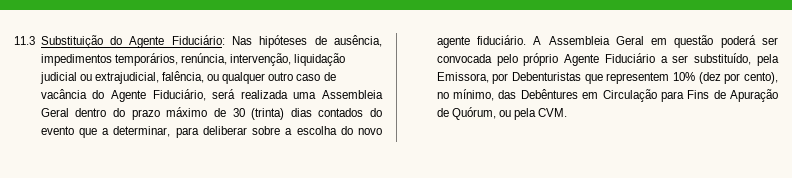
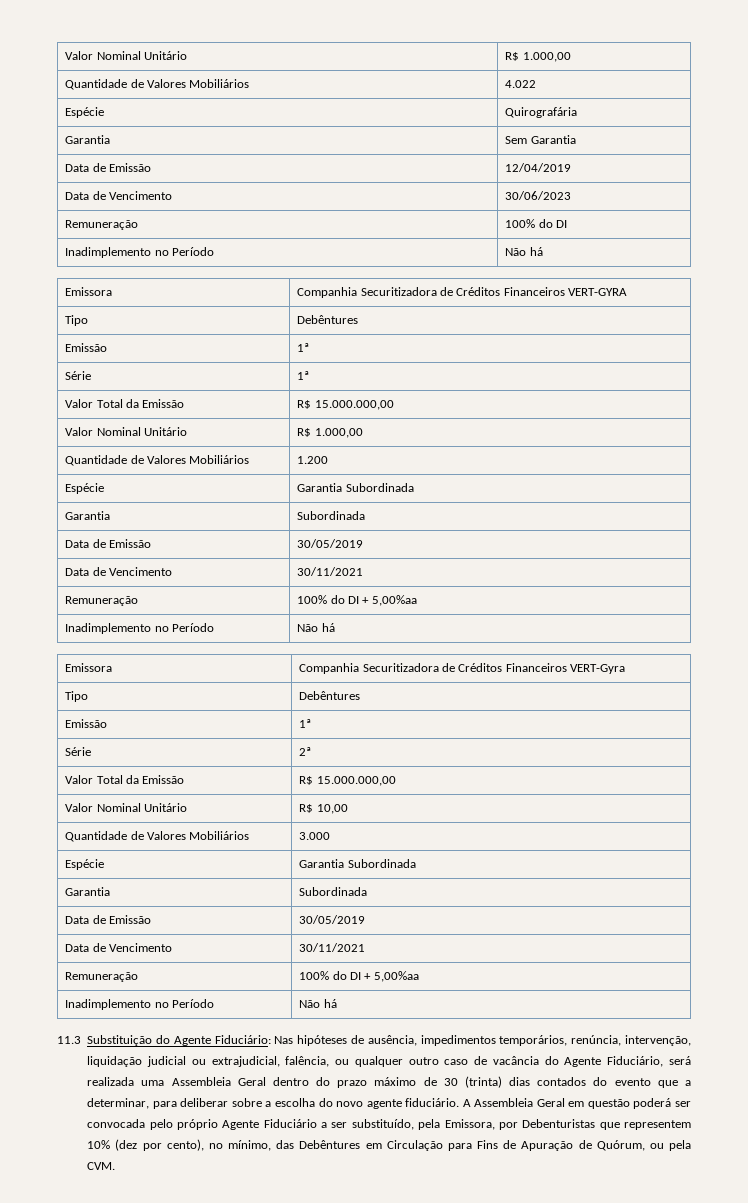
(14, 40) none -> [65,51,188,60] [505,52,571,62] [65,79,250,90] [505,80,537,88] [65,107,105,118] [505,107,578,118] [65,135,111,144] [505,135,576,144] [65,163,152,172] [505,163,572,172] [65,191,173,200] [505,191,572,200] [65,220,139,230] [505,219,568,228] [65,247,215,258] [505,247,543,256] [65,287,113,296] [297,287,628,298] [65,315,89,326] [297,315,359,324] [65,343,108,352] [297,343,310,352] [65,371,92,380] [297,371,310,380] [65,399,185,408] [297,400,394,410] [65,427,188,436] [297,428,363,438] [65,455,250,466] [297,456,329,464] [65,483,105,494] [297,483,414,492] [65,511,111,520] [297,511,366,520] [65,539,152,548] [297,539,364,548] [65,567,173,576] [297,567,364,576] [65,596,139,606] [297,595,417,606] [65,623,215,634] [297,623,335,632] [65,663,113,672] [299,663,626,674] [65,691,89,702] [299,691,361,700] [65,719,108,728] [299,719,312,728] [65,747,92,756] [299,747,312,756] [65,775,185,784] [299,776,396,786] [65,803,188,812] [299,804,348,814] [65,831,250,842] [299,832,331,840] [65,859,105,870] [299,859,416,868] [65,887,111,896] [299,887,368,896] [65,915,152,924] [299,915,366,924] [65,943,173,952] [299,943,366,952] [65,972,139,982] [299,971,419,982] [65,999,215,1010] [299,999,337,1008] Valor Nominal Unitário | R$ 1.000,00 // Quantidade de Valores Mobiliários | 4.022 // Espécie | Quirografária // Garantia | Sem Garantia // Data de Emissão | 12/04/2019 // Data de Vencimento | 30/06/2023 // Remuneração | 100% do DI // Inadimplemento no Período | Não há // Emissora | Companhia Securitizadora de Créditos Financeiros VERT-GYRA // Tipo | Debêntures // Emissão | 1ª // Série | 1ª // Valor Total da Emissão | R$ 15.000.000,00 // Valor Nominal Unitário | R$ 1.000,00 // Quantidade de Valores Mobiliários | 1.200 // Espécie | Garantia Subordinada // Garantia | Subordinada // Data de Emissão | 30/05/2019 // Data de Vencimento | 30/11/2021 // Remuneração | 100% do DI + 5,00%aa // Inadimplemento no Período | Não há // Emissora | Companhia Securitizadora de Créditos Financeiros VERT-Gyra // Tipo | Debêntures // Emissão | 1ª // Série | 2ª // Valor Total da Emissão | R$ 15.000.000,00 // Valor Nominal Unitário | R$ 10,00 // Quantidade de Valores Mobiliários | 3.000 // Espécie | Garantia Subordinada // Garantia | Subordinada // Data de Emissão | 30/05/2019 // Data de Vencimento | 30/11/2021 // Remuneração | 100% do DI + 5,00%aa // Inadimplemento no Período | Não há //

